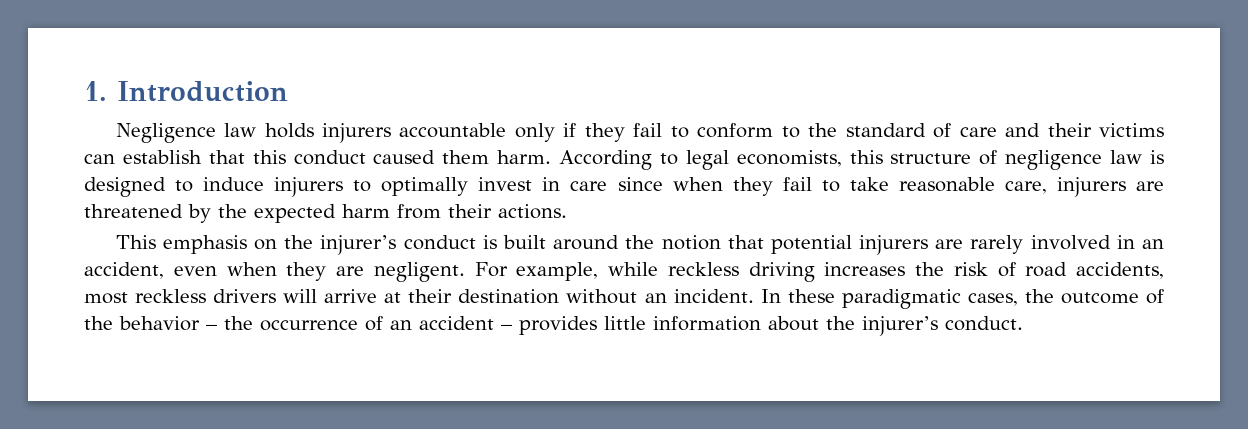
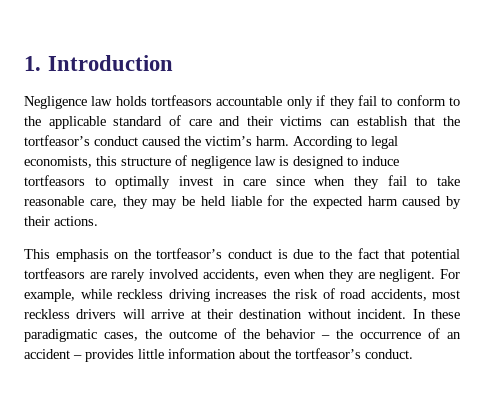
[322,123,392,143] injurers -> [151,95,213,106] tortfeasors
(838, 130) none -> [48,116,106,129] applicable
[252,150,490,165] this conduct caused them -> [442,116,460,126] [24,135,252,146] the tortfeasor’s conduct caused the victim’s
[274,177,344,197] injurers -> [24,175,85,186] tortfeasors
[1056,177,1164,197] [84,204,211,223] injurers are threatened by -> [122,195,285,209] they may be held liable for
[397,204,441,219] from -> [402,196,461,209] caused by
[320,235,397,255] injurer’s -> [156,248,223,259] tortfeasor’s
[502,235,721,250] built around the notion -> [293,248,379,259] due to the fact
[859,235,929,255] injurers -> [24,268,85,279] tortfeasors
[1116,235,1164,249] [84,262,164,279] in an accident, -> [202,269,259,281] accidents,
[644,293,667,303] an -> (351, 314) none
[862,316,938,336] injurer’s -> [295,348,361,359] tortfeasor’s

